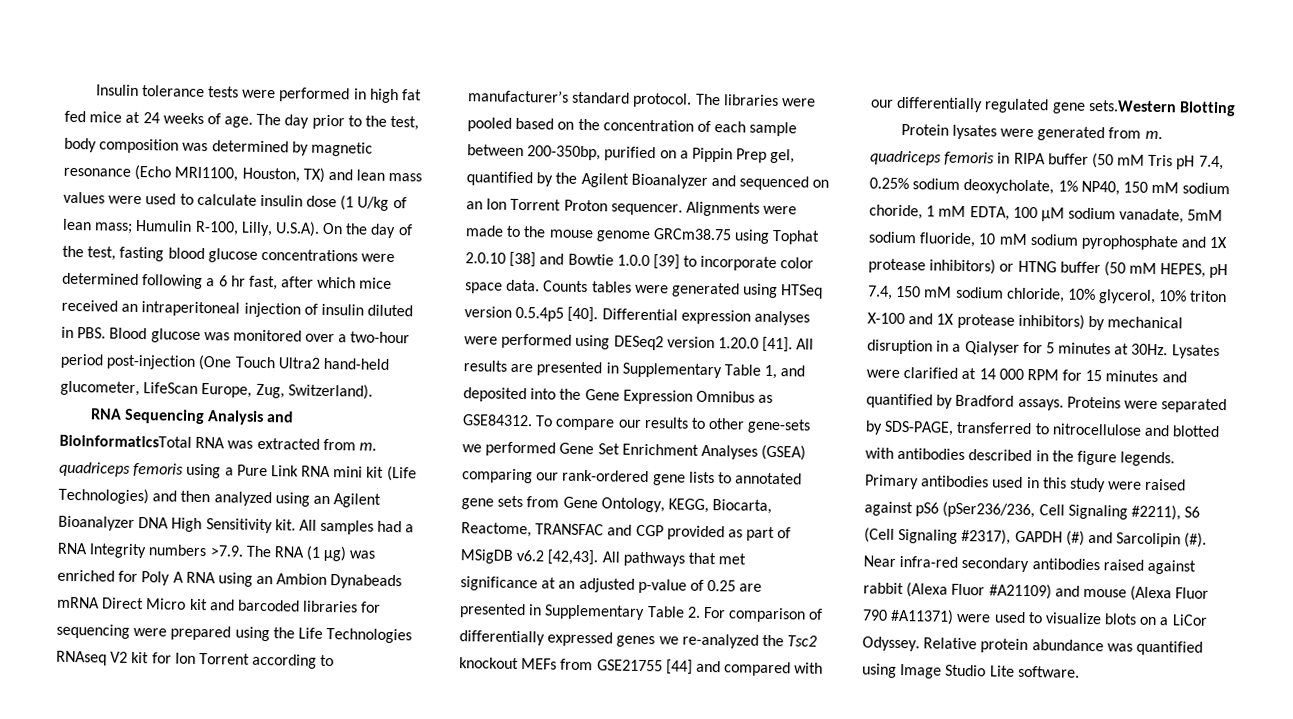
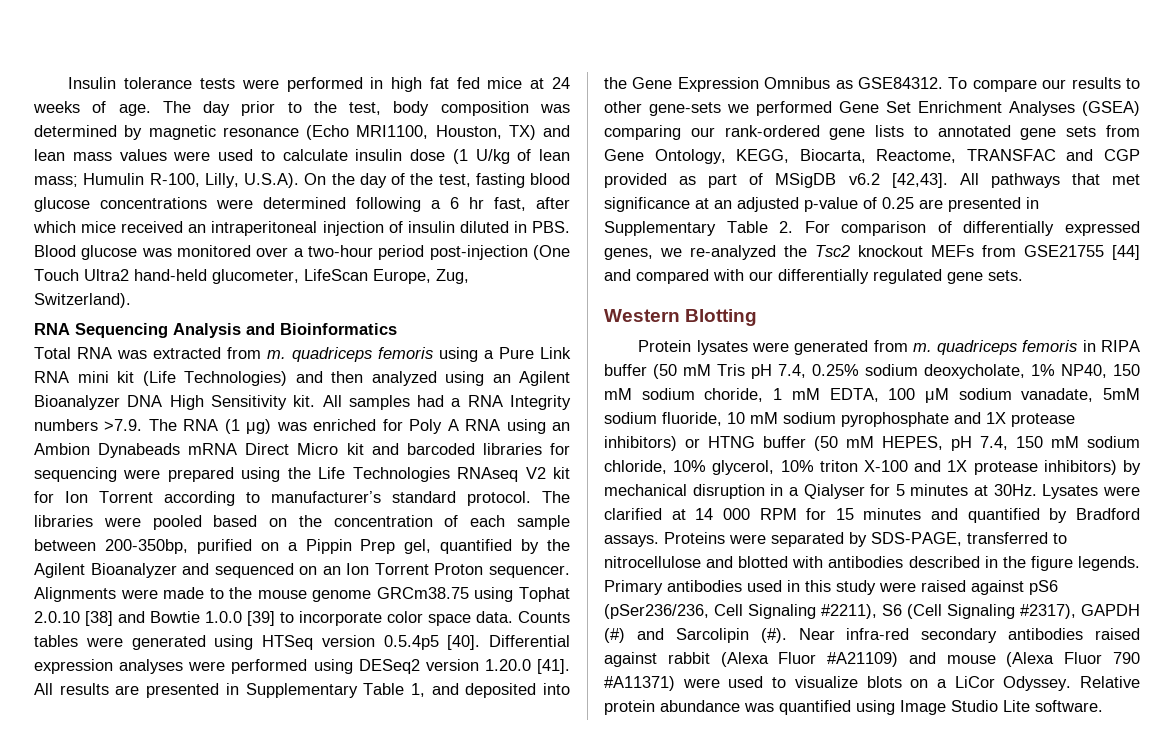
[59,434,192,448] BioinformaticsTotal -> [280,323,397,335] [34,347,71,359] Bioinformatics // Total
[616,635,656,648] genes -> [604,248,653,260] genes,
[1087,99,1177,113] sets.Western -> [988,270,1023,281] [604,309,680,322] sets. // Western

